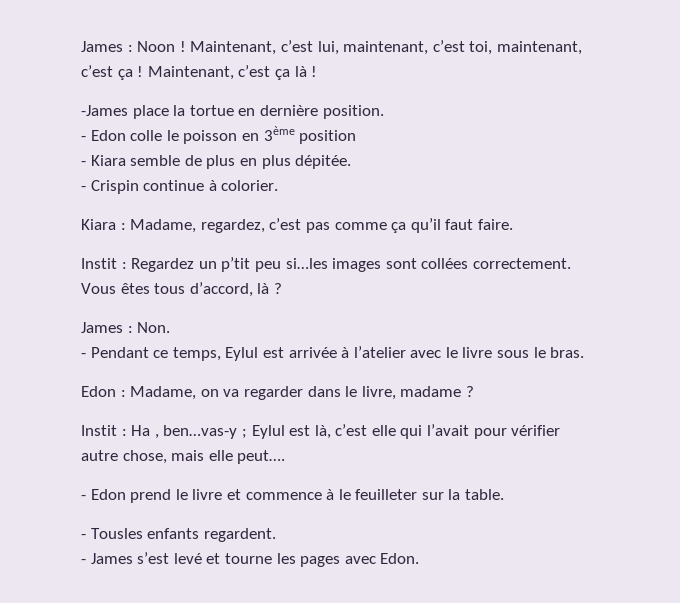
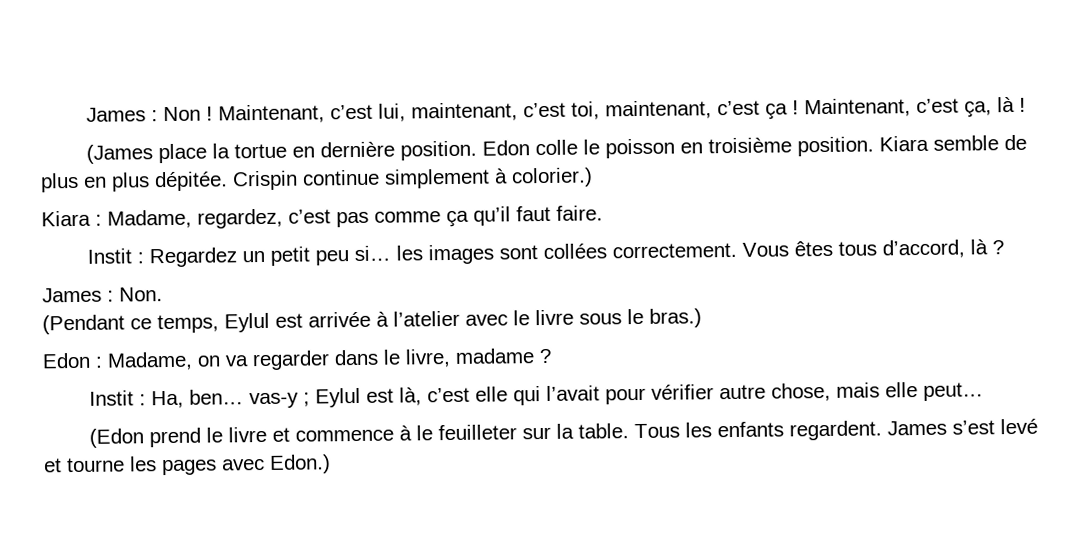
[81,41,176,52] James : Noon -> [86,106,202,122] James : Non
[274,69,290,80] ça -> [964,101,993,118] ça,
[81,105,128,116] -James -> [86,144,154,164] (James
[81,136,86,141] // - -> (478, 150) none
[263,126,357,144] [81,161,86,166] 3ème position // - -> [708,136,875,157] troisième position.
[81,186,86,191] // - -> (228, 181) none
[208,180,279,191] à colorier. -> [384,167,593,189] simplement à colorier.)
[221,257,328,272] p’tit peu si…les -> [270,245,424,266] petit peu si… les
[81,347,149,358] - Pendant -> [42,314,125,335] (Pendant
[550,347,585,358] bras. -> [649,308,702,328] bras.)
[131,425,238,439] Ha , ben…vas-y -> [151,389,300,409] Ha, ben… vas-y
[237,450,286,464] [81,489,126,500] peut…. // - Edon -> [923,382,985,401] [89,428,145,448] peut… // (Edon
[81,528,143,539] // - Tousles -> [634,422,713,439] Tous les
[81,559,86,564] // - -> (883, 430) none
[380,553,420,564] Edon. -> [269,454,331,474] Edon.)

